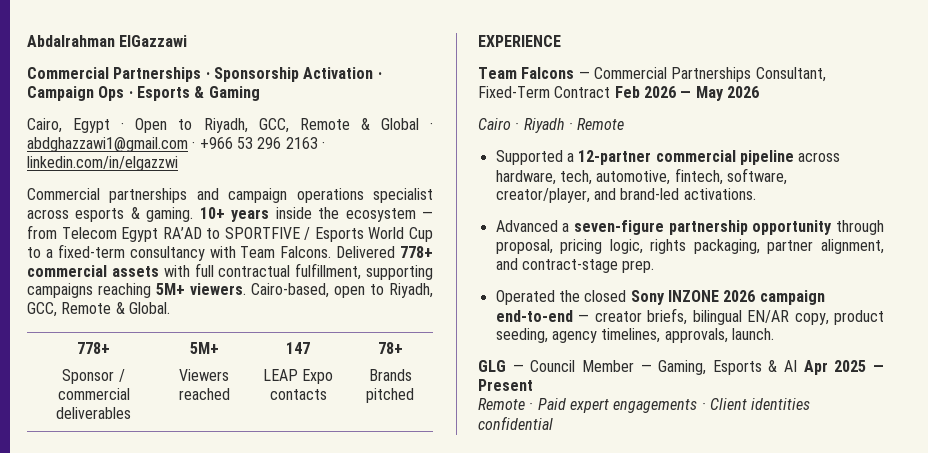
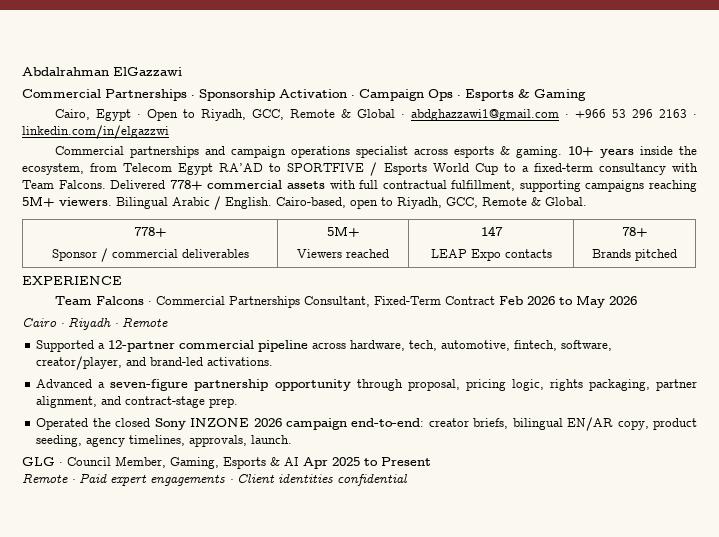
[345,208,434,222] ecosystem — -> [22,163,84,175] ecosystem,
(246, 289) none -> [116,196,272,210] Bilingual Arabic / English.
[578,71,590,79] — -> [148,301,153,305] ·
[680,91,692,98] — -> [559,297,574,305] to
[495,310,590,322] end-to-end — -> [351,418,425,427] end-to-end:
[512,360,652,372] — Council Member — -> [59,456,166,468] · Council Member,
[873,365,884,372] — -> [364,458,378,466] to

